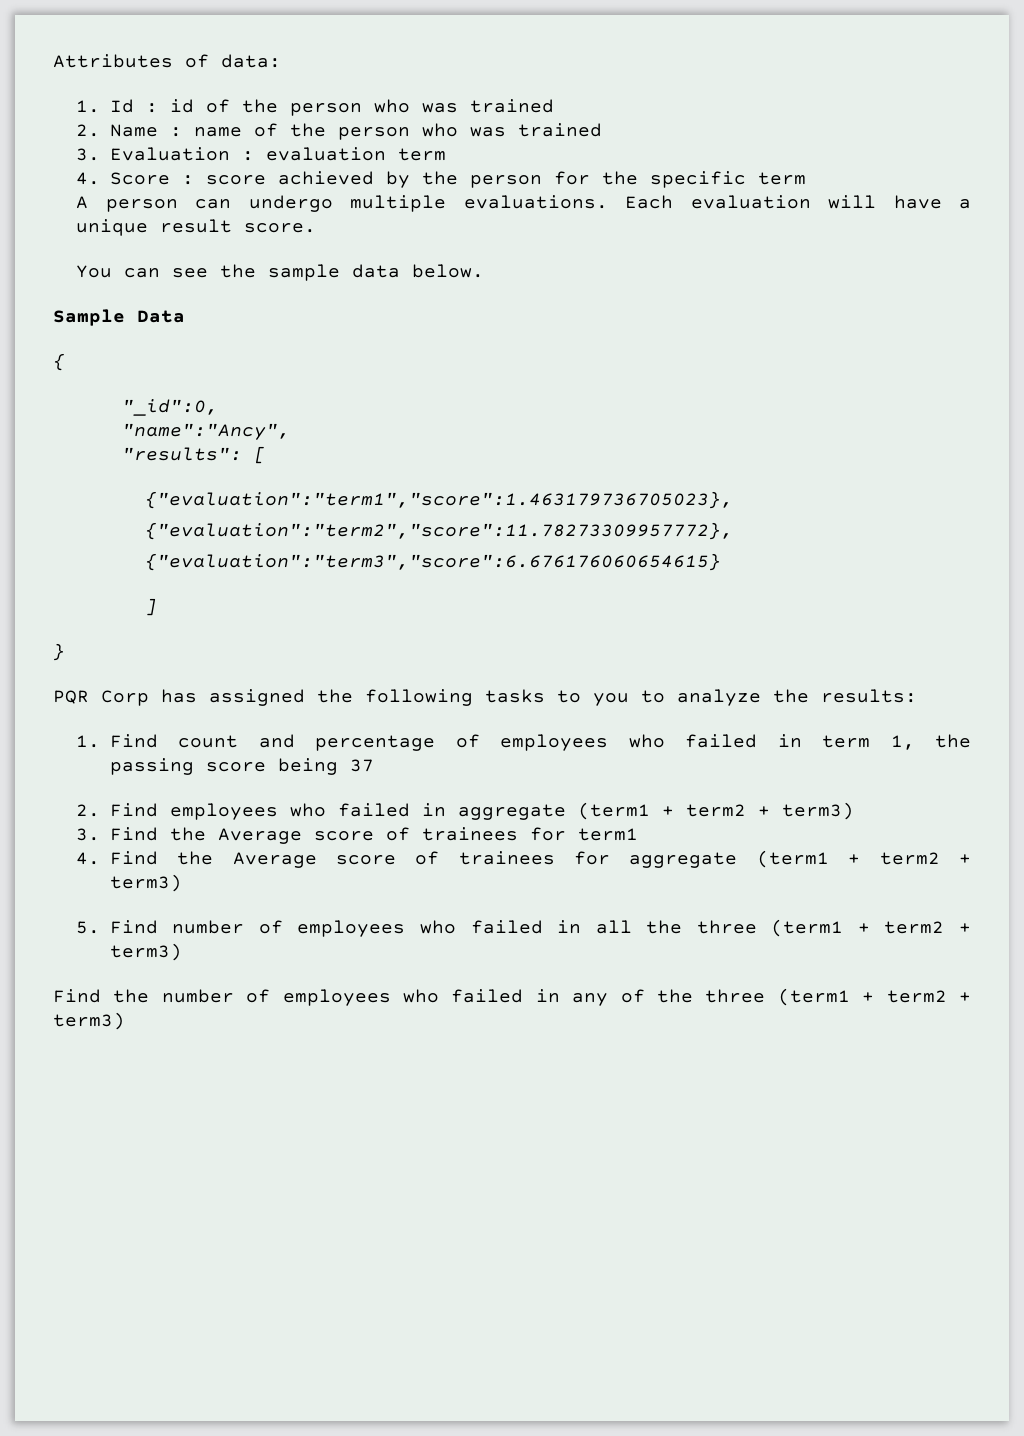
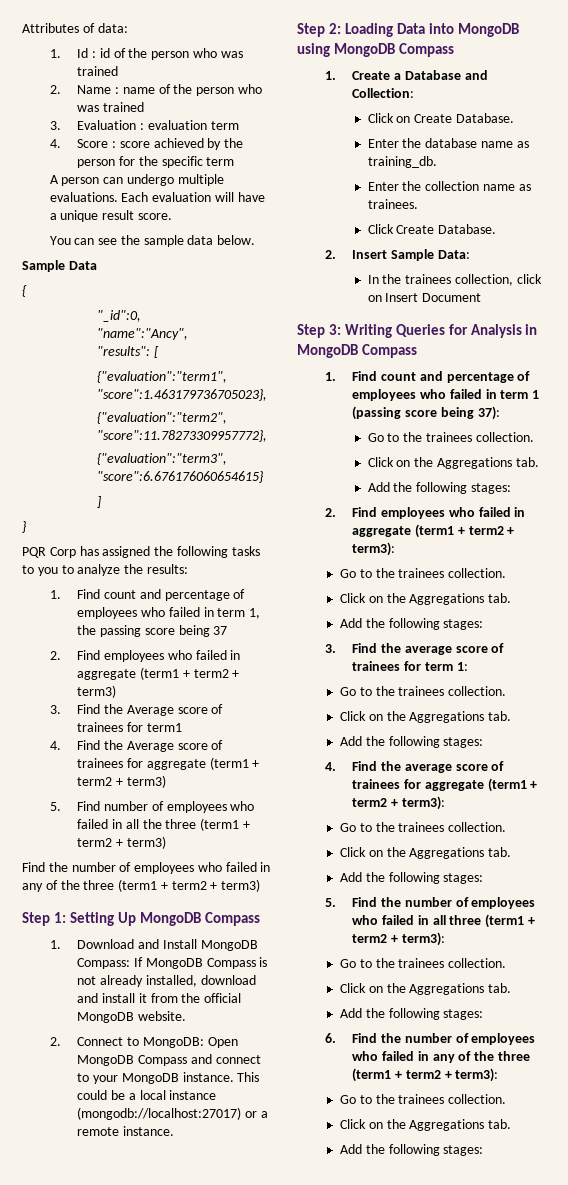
(125, 1021) none -> [22,912,260,926] [49,939,258,951] [77,957,268,969] [77,975,256,987] [77,993,242,1003] [77,1011,186,1023] [49,1037,238,1048] [77,1054,261,1066] [77,1072,260,1084] [77,1090,217,1100] [77,1107,268,1120] [77,1126,174,1136] [297,23,519,37] [297,43,454,57] [324,70,488,80] [352,88,415,98] [367,113,514,123] [367,138,529,148] [367,156,437,168] [367,181,531,191] [367,199,418,209] [367,224,497,234] [324,249,470,261] [367,274,542,286] [367,293,482,302] [297,324,538,338] [297,344,417,358] [324,371,531,383] [352,389,540,401] [352,406,500,420] [367,432,534,442] [367,457,539,469] [367,482,511,494] [324,507,526,519] [352,524,515,538] [352,542,396,556] [339,568,507,578] [339,593,512,605] [339,618,484,630] [324,643,505,655] [352,661,468,671] [339,686,507,696] [339,711,512,723] [339,736,484,748] [324,761,505,773] [352,778,538,792] [352,796,445,810] [339,822,507,832] [339,847,512,859] [339,872,484,884] [324,897,536,909] [352,914,535,928] [352,932,445,946] [339,958,507,968] [339,983,512,995] [339,1008,484,1020] [324,1033,536,1045] [352,1051,530,1063] [352,1068,499,1082] [339,1094,507,1104] [339,1119,512,1131] [339,1144,484,1156] // Step 1: Setting Up MongoDB Compass // 1. Download and Install MongoDB Compass: If MongoDB Compass is not already installed, download and install it from the official MongoDB website. // 2. Connect to MongoDB: Open MongoDB Compass and connect to your MongoDB instance. This could be a local instance (mongodb://localhost:27017) or a remote instance. // Step 2: Loading Data into MongoDB using MongoDB Compass // 1. Create a Database and Collection: // Click on Create Database. // Enter the database name as training_db. // Enter the collection name as trainees. // Click Create Database. // 2. Insert Sample Data: // In the trainees collection, click on Insert Document // Step 3: Writing Queries for Analysis in MongoDB Compass // 1. Find count and percentage of employees who failed in term 1 (passing score being 37): // Go to the trainees collection. // Click on the Aggregations tab. // Add the following stages: // 2. Find employees who failed in aggregate (term1 + term2 + term3): // Go to the trainees collection. // Click on the Aggregations tab. // Add the following stages: // 3. Find the average score of trainees for term 1: // Go to the trainees collection. // Click on the Aggregations tab. // Add the following stages: // 4. Find the average score of trainees for aggregate (term1 + term2 + term3): // Go to the trainees collection. // Click on the Aggregations tab. // Add the following stages: // 5. Find the number of employees who failed in all three (term1 + term2 + term3): // Go to the trainees collection. // Click on the Aggregations tab. // Add the following stages: // 6. Find the number of employees who failed in any of the three (term1 + term2 + term3): // Go to the trainees collection. // Click on the Aggregations tab. // Add the following stages:

